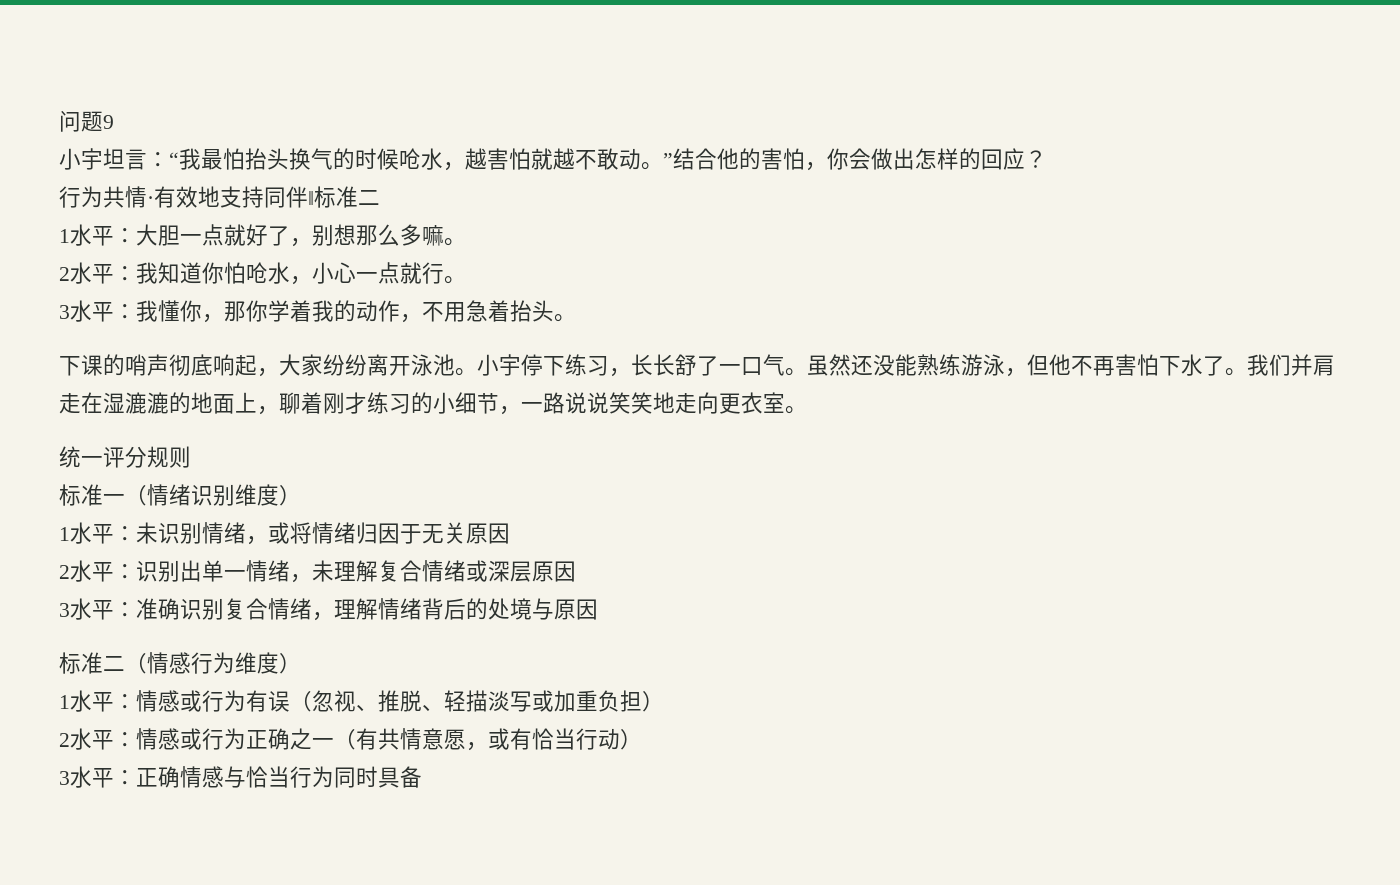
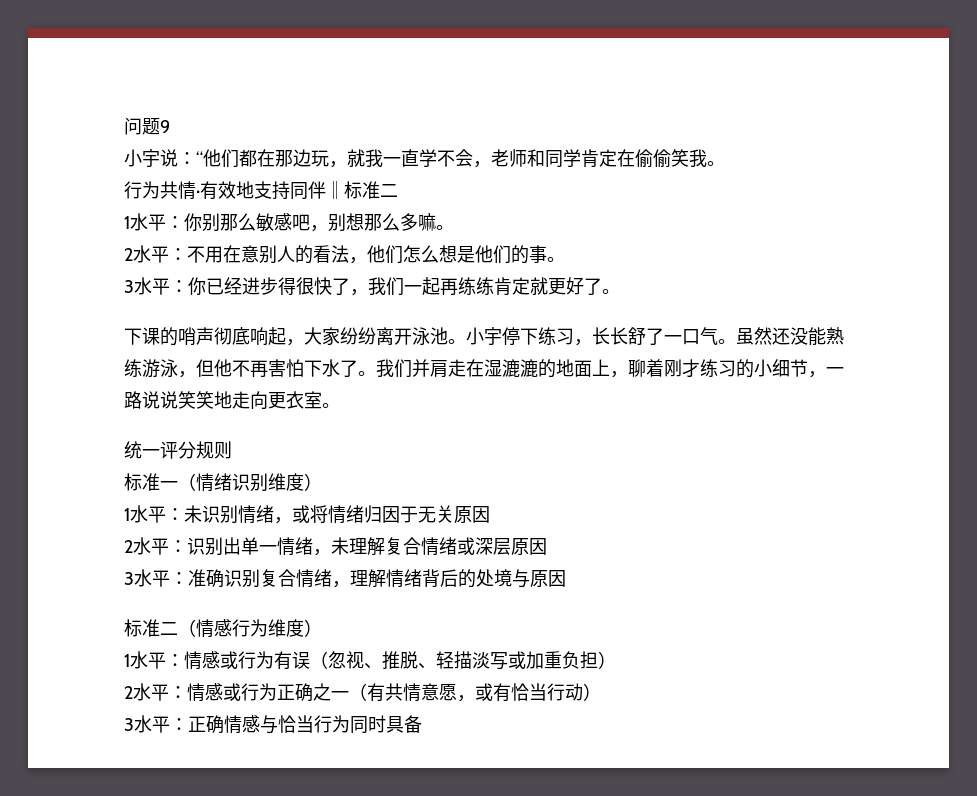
[103,148,1047,171] 坦言：“我最怕抬头换气的时候呛水，越害怕就越不敢动。”结合他的害怕，你会做出怎样的回应？ -> [160,149,725,168] 说：“他们都在那边玩，就我一直学不会，老师和同学肯定在偷偷笑我。
[136,224,290,246] 大胆一点就好了 -> [184,213,310,232] 你别那么敏感吧
[136,262,466,285] [59,300,554,323] 我知道你怕呛水，小心一点就行。 // 3水平：我懂你，那你学着我的动作，不用急着抬头 -> [187,245,565,264] [124,277,602,296] 不用在意别人的看法，他们怎么想是他们的事。 // 3水平：你已经进步得很快了，我们一起再练练肯定就更好了

